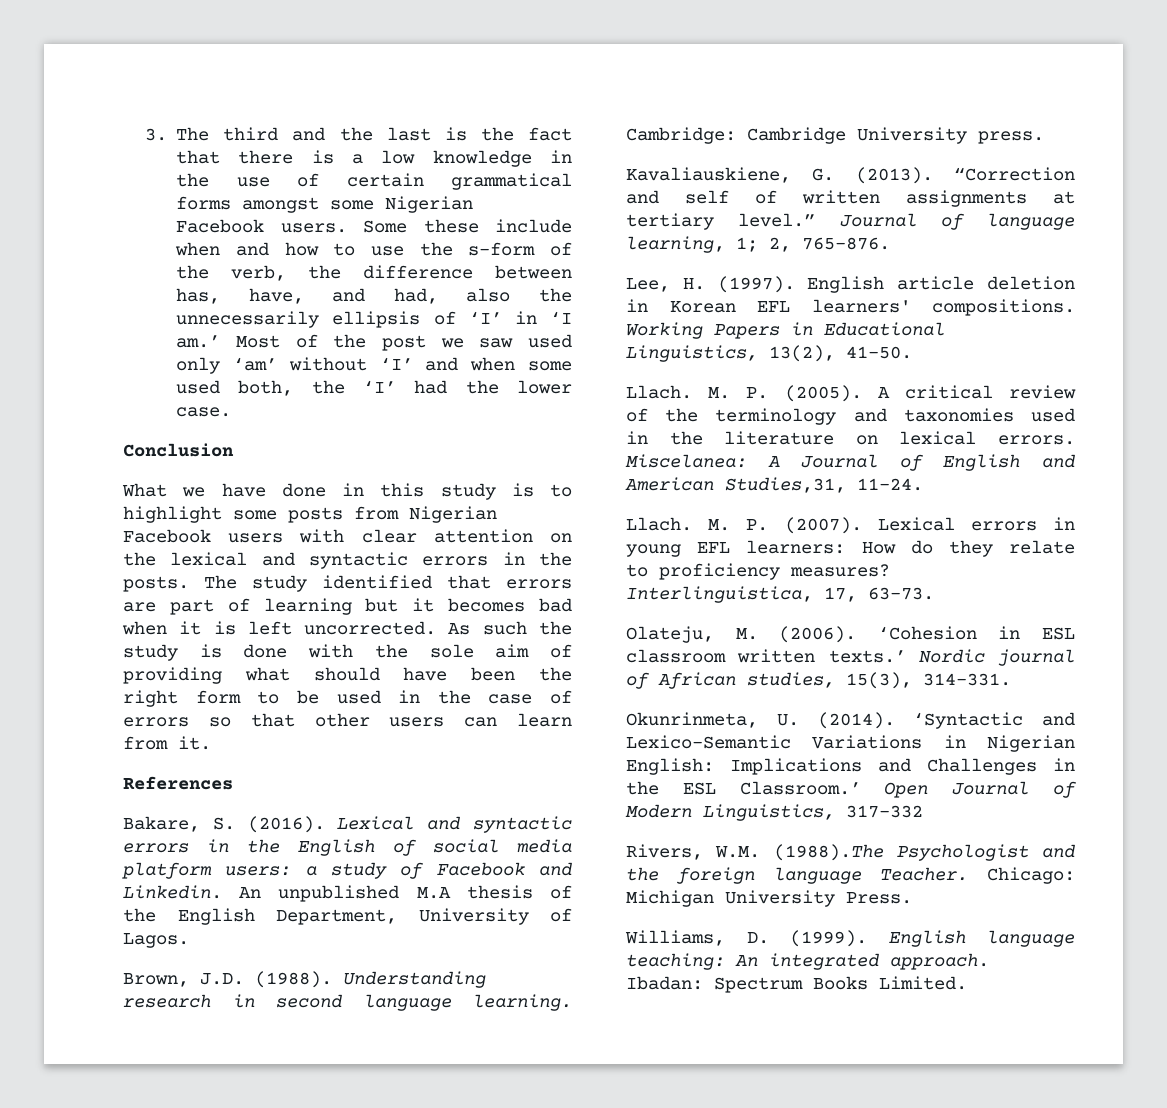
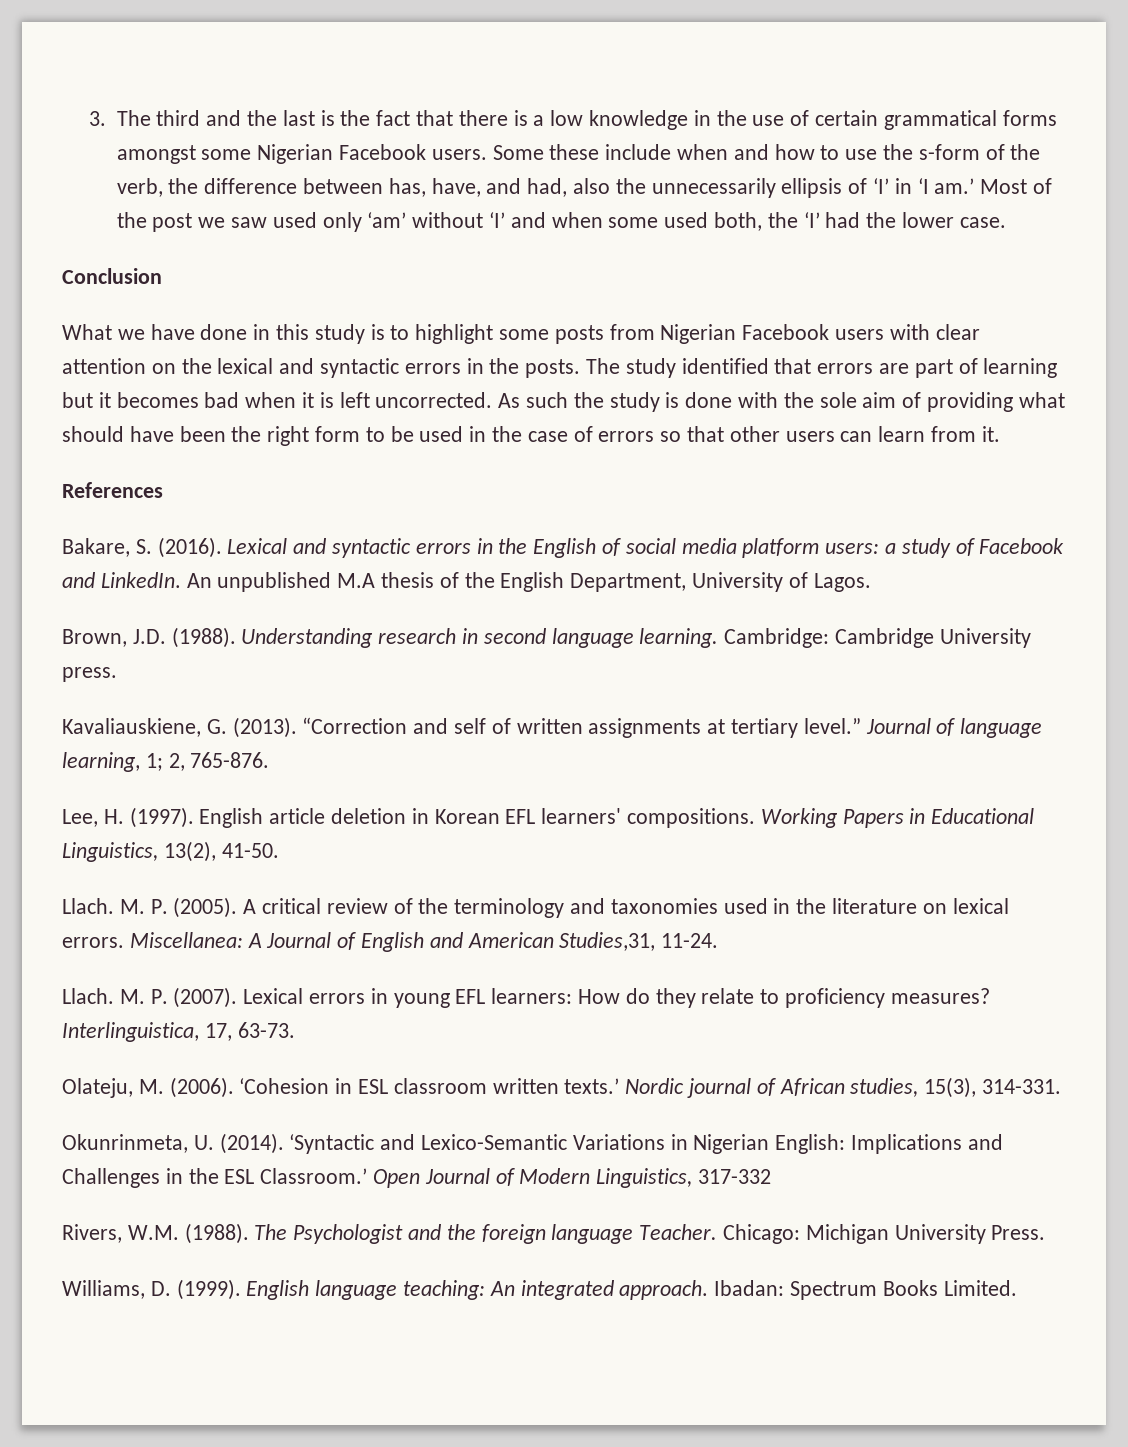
[123,885,222,899] Linkedin. -> [100,572,181,588] LinkedIn.
[625,454,747,468] Miscelanea: -> [129,932,243,948] Miscellanea:
[773,844,884,861] (1988).The -> [184,1223,288,1244] (1988). The

